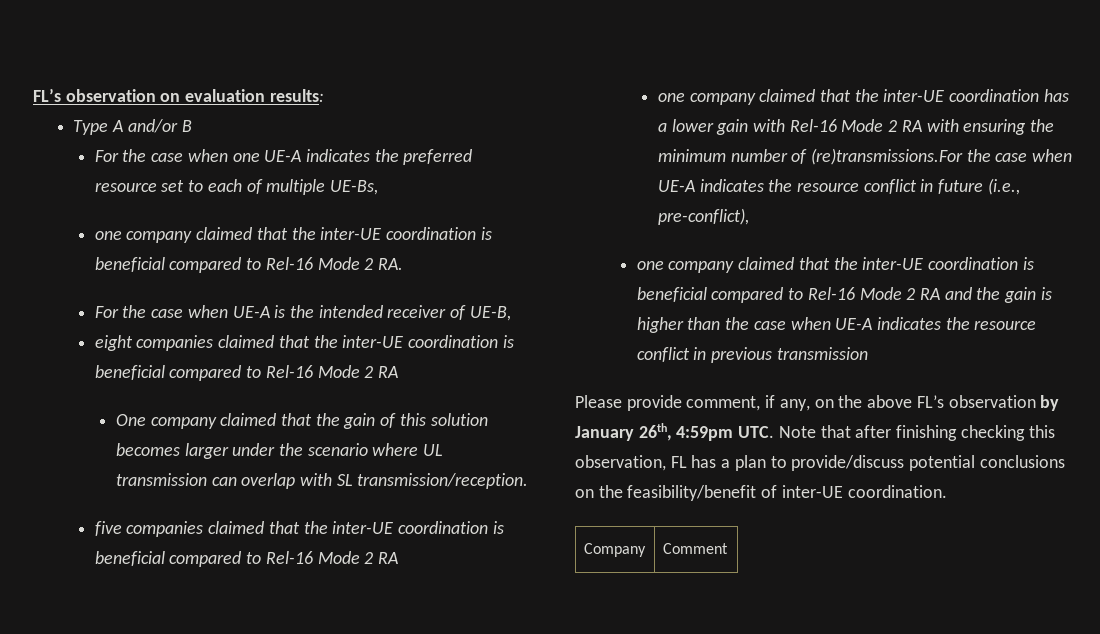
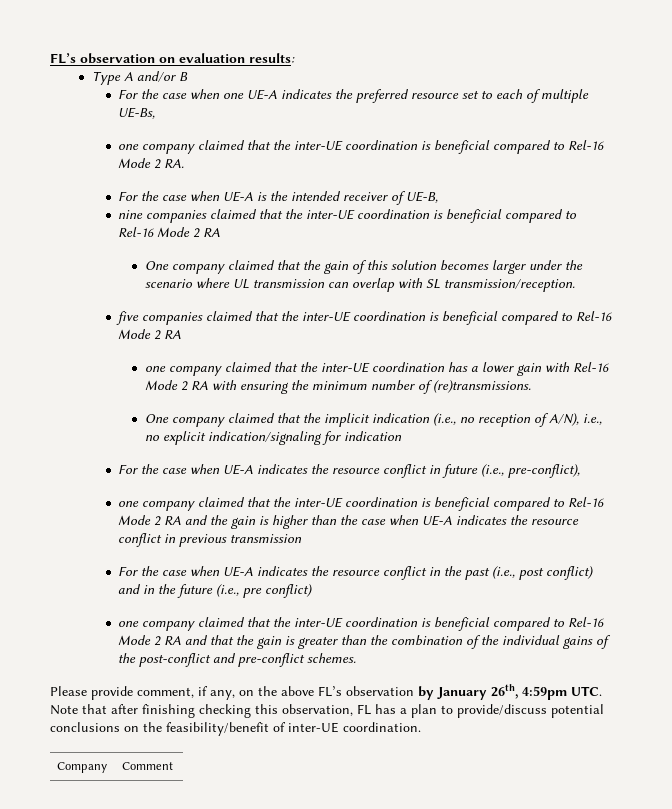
[94,335,133,351] eight -> [118,210,144,219] nine
[810,148,963,165] (re)transmissions.For -> [432,380,531,393] [144,413,602,427] [144,431,402,445] [118,464,139,474] (re)transmissions. // One company claimed that the implicit indication (i.e., no reception of A/N), i.e., no explicit indication/signaling for indication // For
(868, 353) none -> [118,566,595,580] [118,584,314,598] [118,617,605,631] [118,635,612,649] [118,653,357,667] // For the case when UE-A indicates the resource conflict in the past (i.e., post conflict) and in the future (i.e., pre conflict) // one company claimed that the inter-UE coordination is beneficial compared to Rel-16 Mode 2 RA and that the gain is greater than the combination of the individual gains of the post-conflict and pre-conflict schemes.

